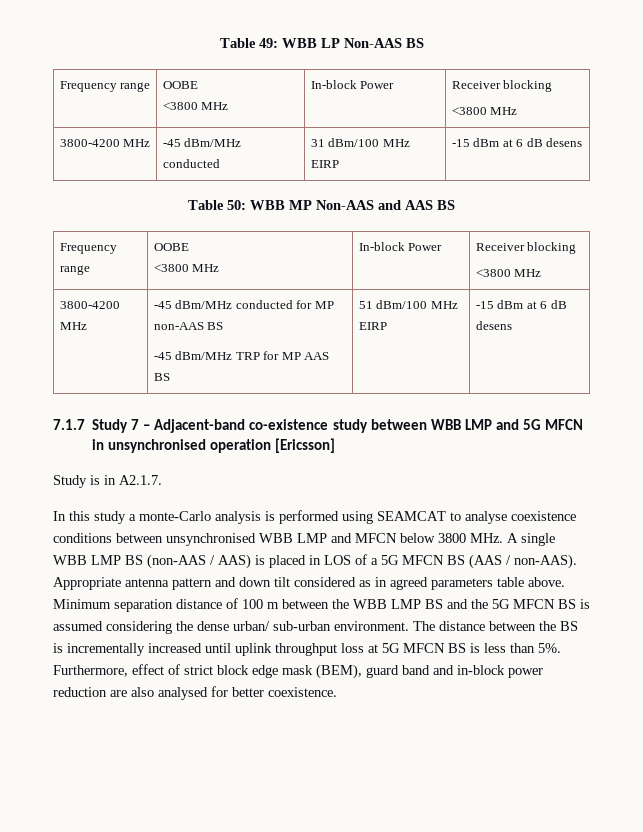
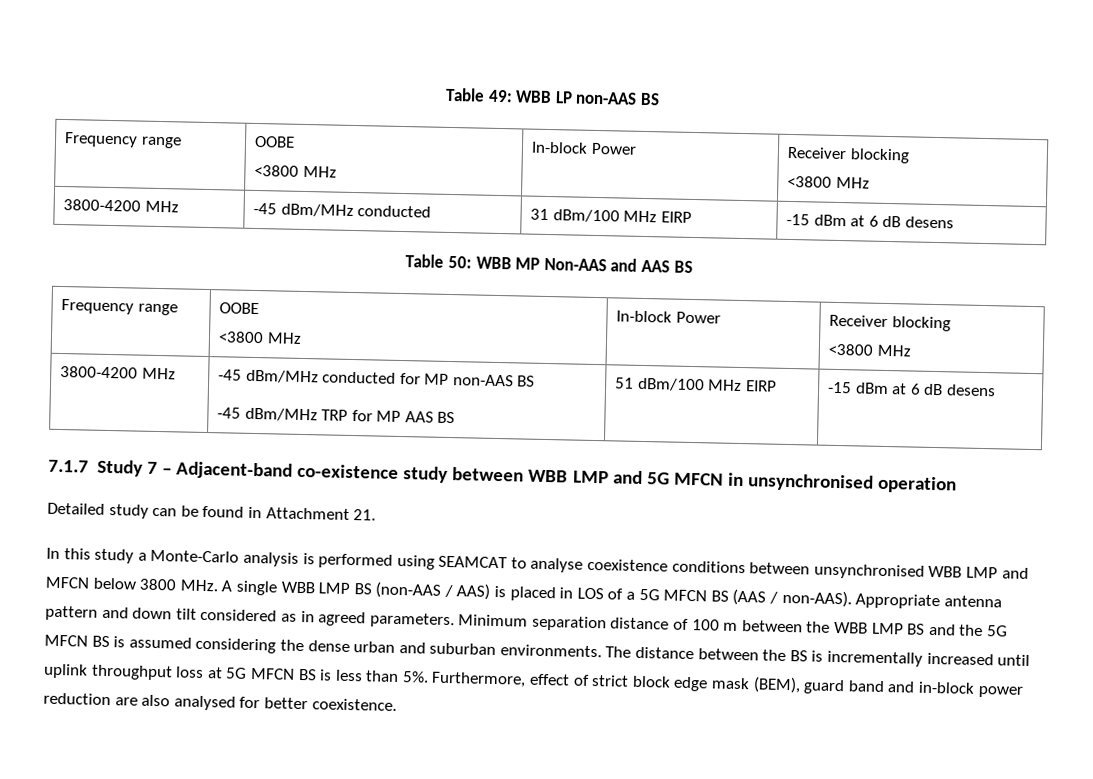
[343,38,402,48] Non-AAS -> [575,91,638,105] non-AAS
[275,438,336,453] [53,475,162,488] [Ericsson] // Study is in A2.1.7. -> [47,502,377,521] // Detailed study can be found in Attachment 21.
[139,511,211,521] monte-Carlo -> [150,549,240,563] Monte-Carlo
[431,577,565,590] parameters table above. -> [369,612,455,629] parameters.
[233,621,409,631] urban/ sub-urban environment. -> [353,641,602,658] urban and suburban environments.

